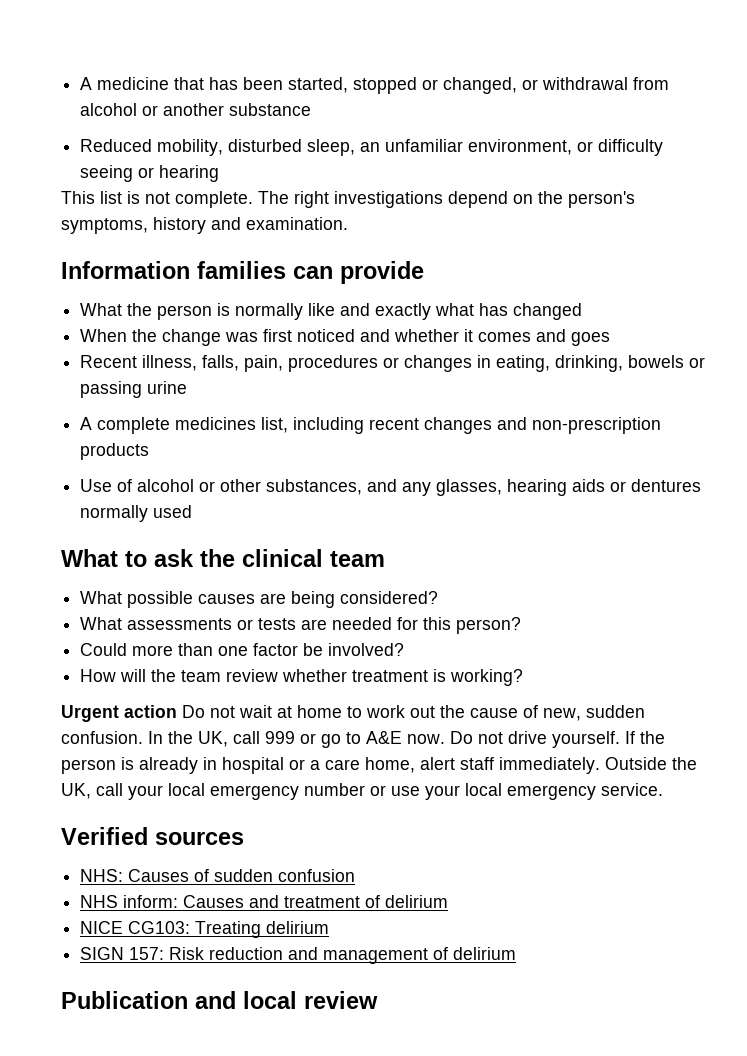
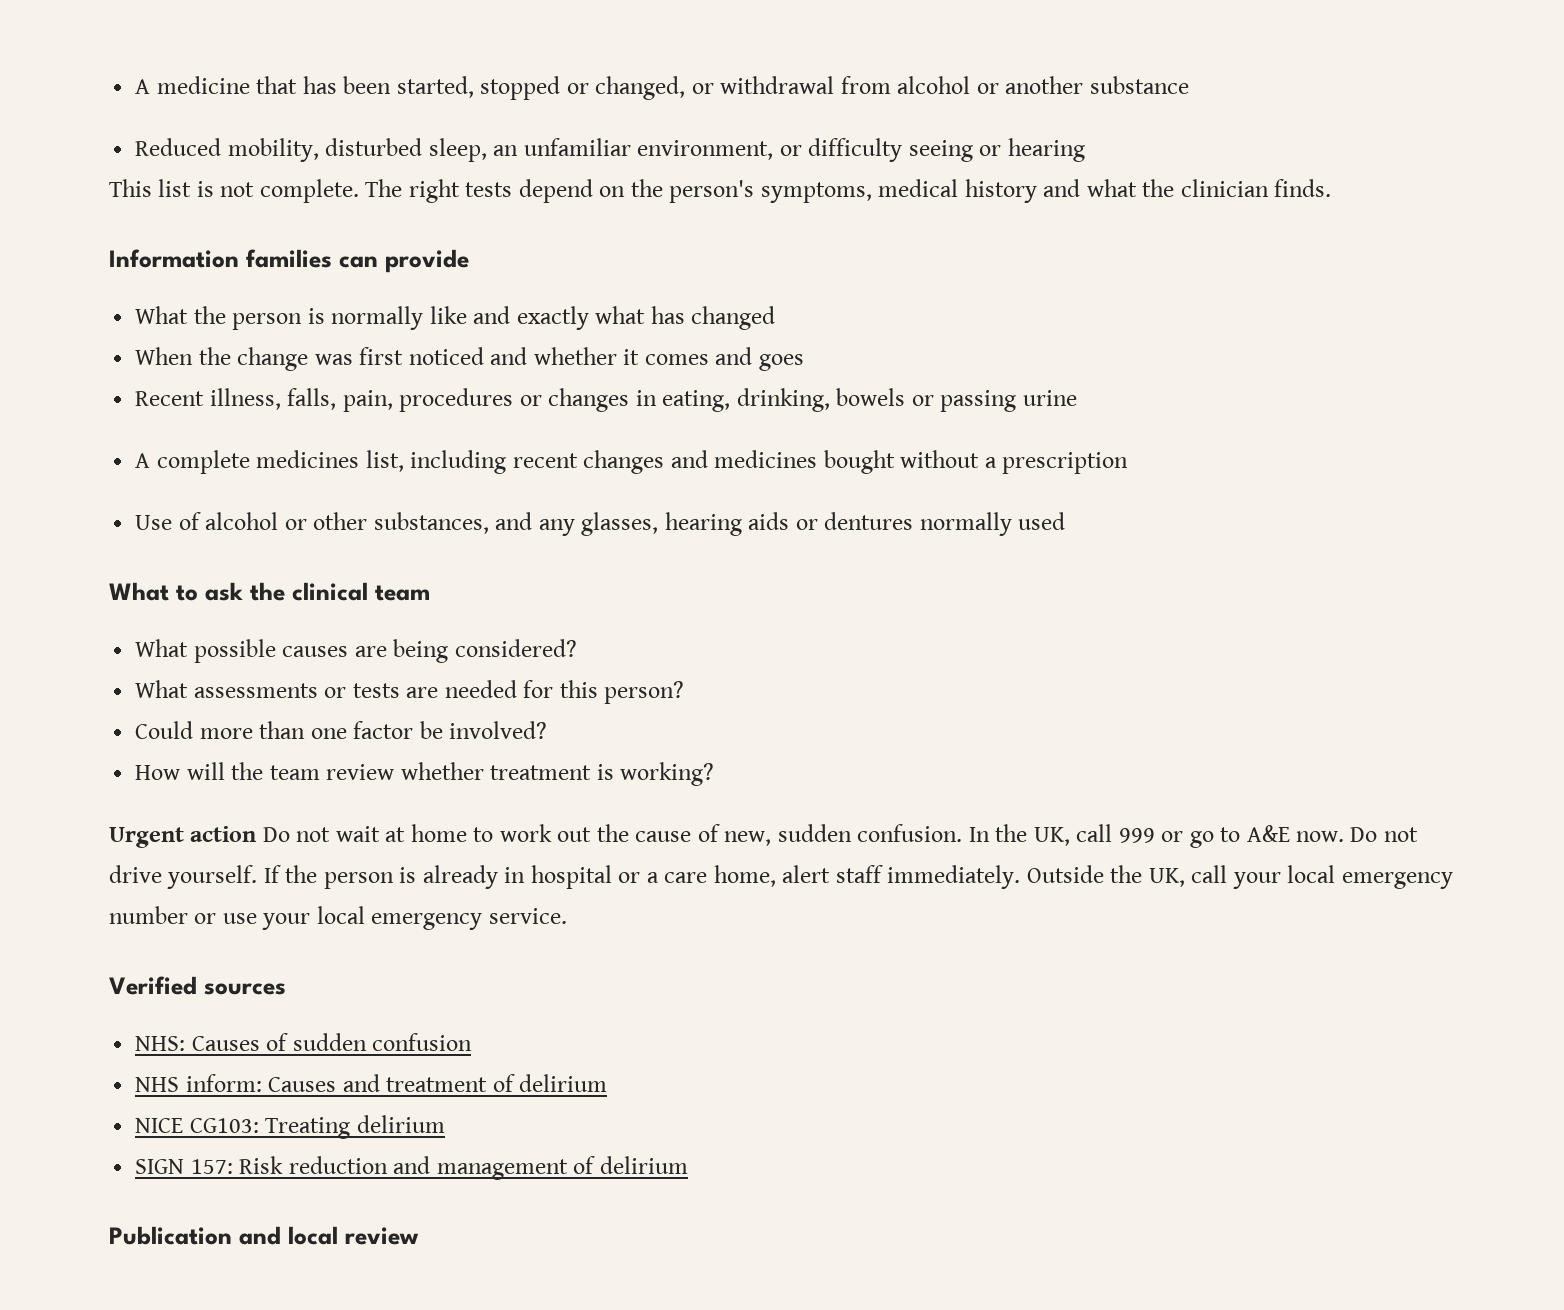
[334,191,443,208] investigations -> [465,182,513,197] tests
(148, 226) none -> [878,179,959,197] medical
[246,217,348,230] examination. -> [1086,179,1332,197] what the clinician finds.
[532,417,662,434] [80,443,150,460] non-prescription products -> [714,450,1129,474] medicines bought without a prescription

